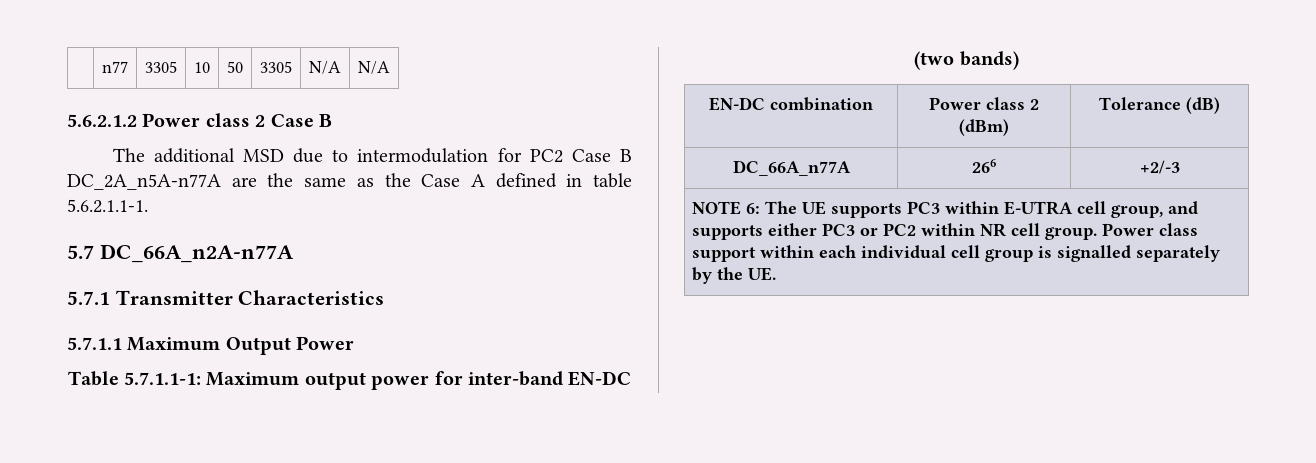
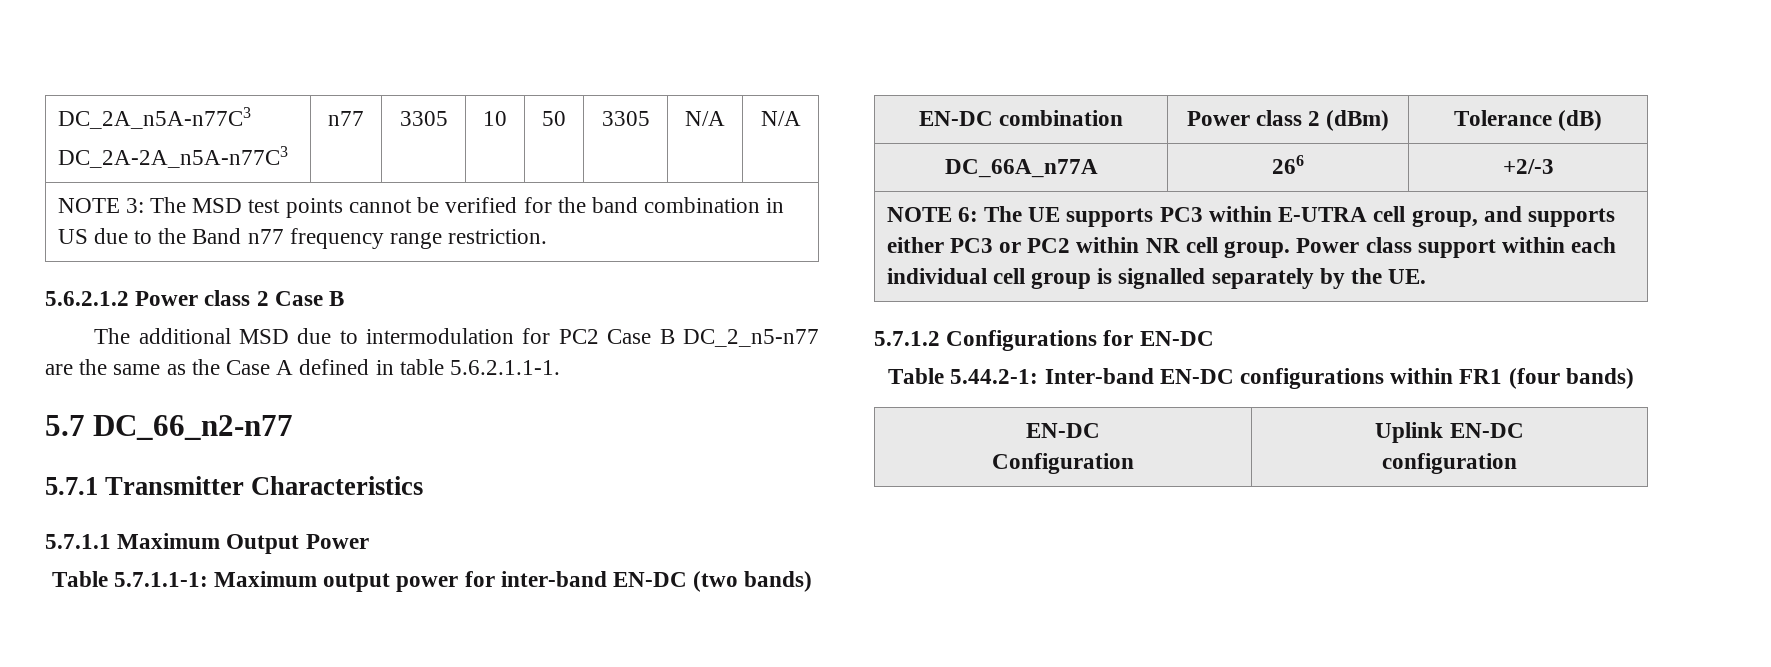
(102, 67) none -> [57,107,251,129] [57,146,288,168] DC_2A_n5A-n77C3 // DC_2A-2A_n5A-n77C3
(391, 67) none -> [57,197,785,218] [57,228,548,249] // NOTE 3: The MSD test points cannot be verified for the band combination in US due to the Band n77 frequency range restriction.
[67,174,221,190] DC_2A_n5A-n77A -> [682,329,819,347] DC_2_n5-n77
[100,244,294,263] DC_66A_n2A-n77A -> [93,415,294,440] DC_66_n2-n77
(777, 274) none -> [874,330,1214,351] [888,368,1634,389] [1026,423,1100,438] [992,453,1134,474] [1375,422,1524,443] [1382,453,1517,474] // 5.7.1.2 Configurations for EN-DC // Table 5.44.2-1: Inter-band EN-DC configurations within FR1 (four bands) // EN-DC // Configuration | Uplink EN-DC // configuration

